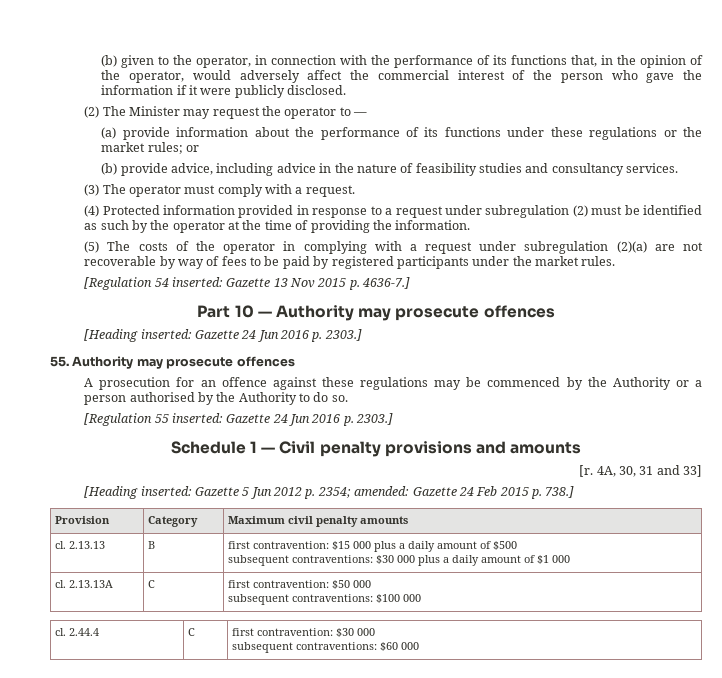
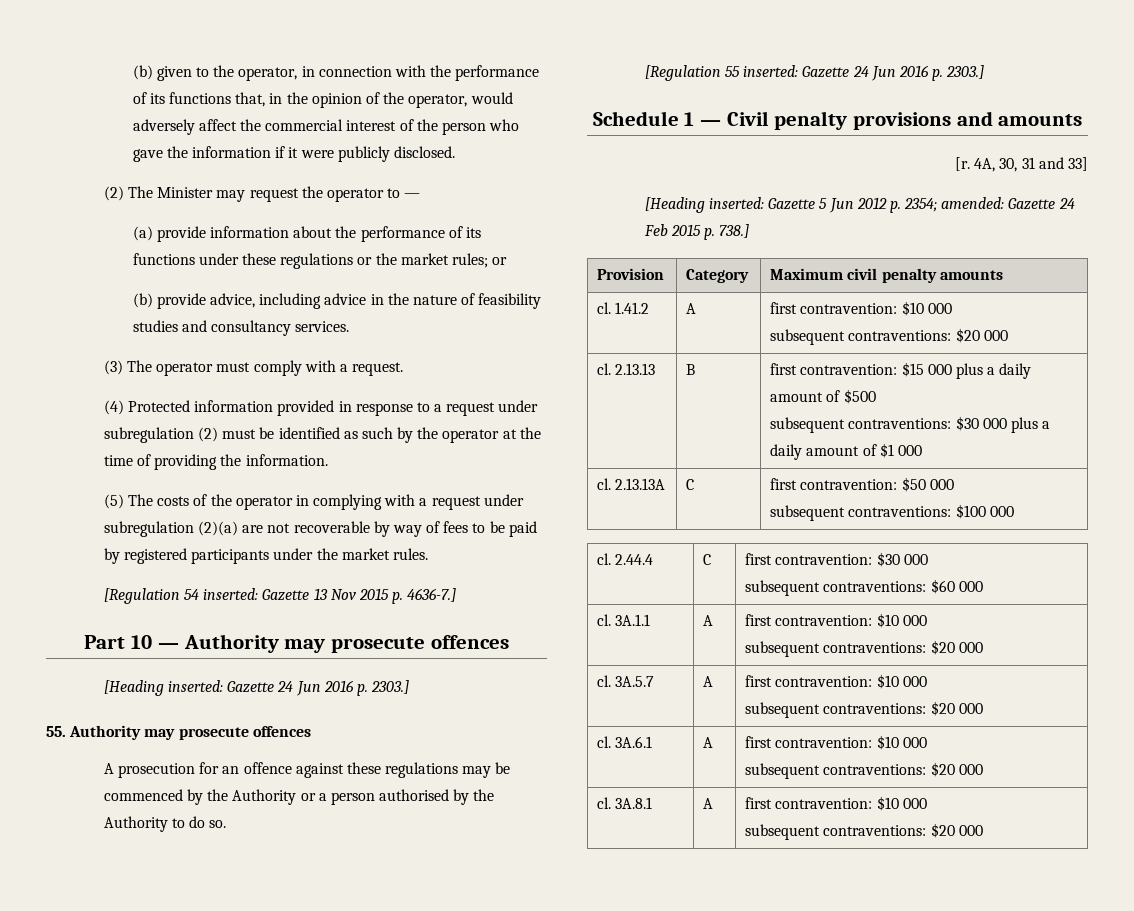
(409, 520) none -> [597,302,650,314] [686,303,697,314] [770,301,952,316] [770,328,1008,345] // cl. 1.41.2 | A | first contravention: $10 000 // subsequent contraventions: $20 000
(420, 646) none -> [597,614,651,626] [703,615,714,626] [745,613,927,628] [745,640,983,657] [597,675,655,687] [703,676,714,687] [745,674,927,689] [745,701,983,718] [597,736,653,748] [703,737,714,748] [745,735,927,750] [745,762,983,779] [597,797,653,809] [703,798,714,809] [745,796,927,811] [745,823,983,840] // cl. 3A.1.1 | A | first contravention: $10 000 // subsequent contraventions: $20 000 // cl. 3A.5.7 | A | first contravention: $10 000 // subsequent contraventions: $20 000 // cl. 3A.6.1 | A | first contravention: $10 000 // subsequent contraventions: $20 000 // cl. 3A.8.1 | A | first contravention: $10 000 // subsequent contraventions: $20 000

